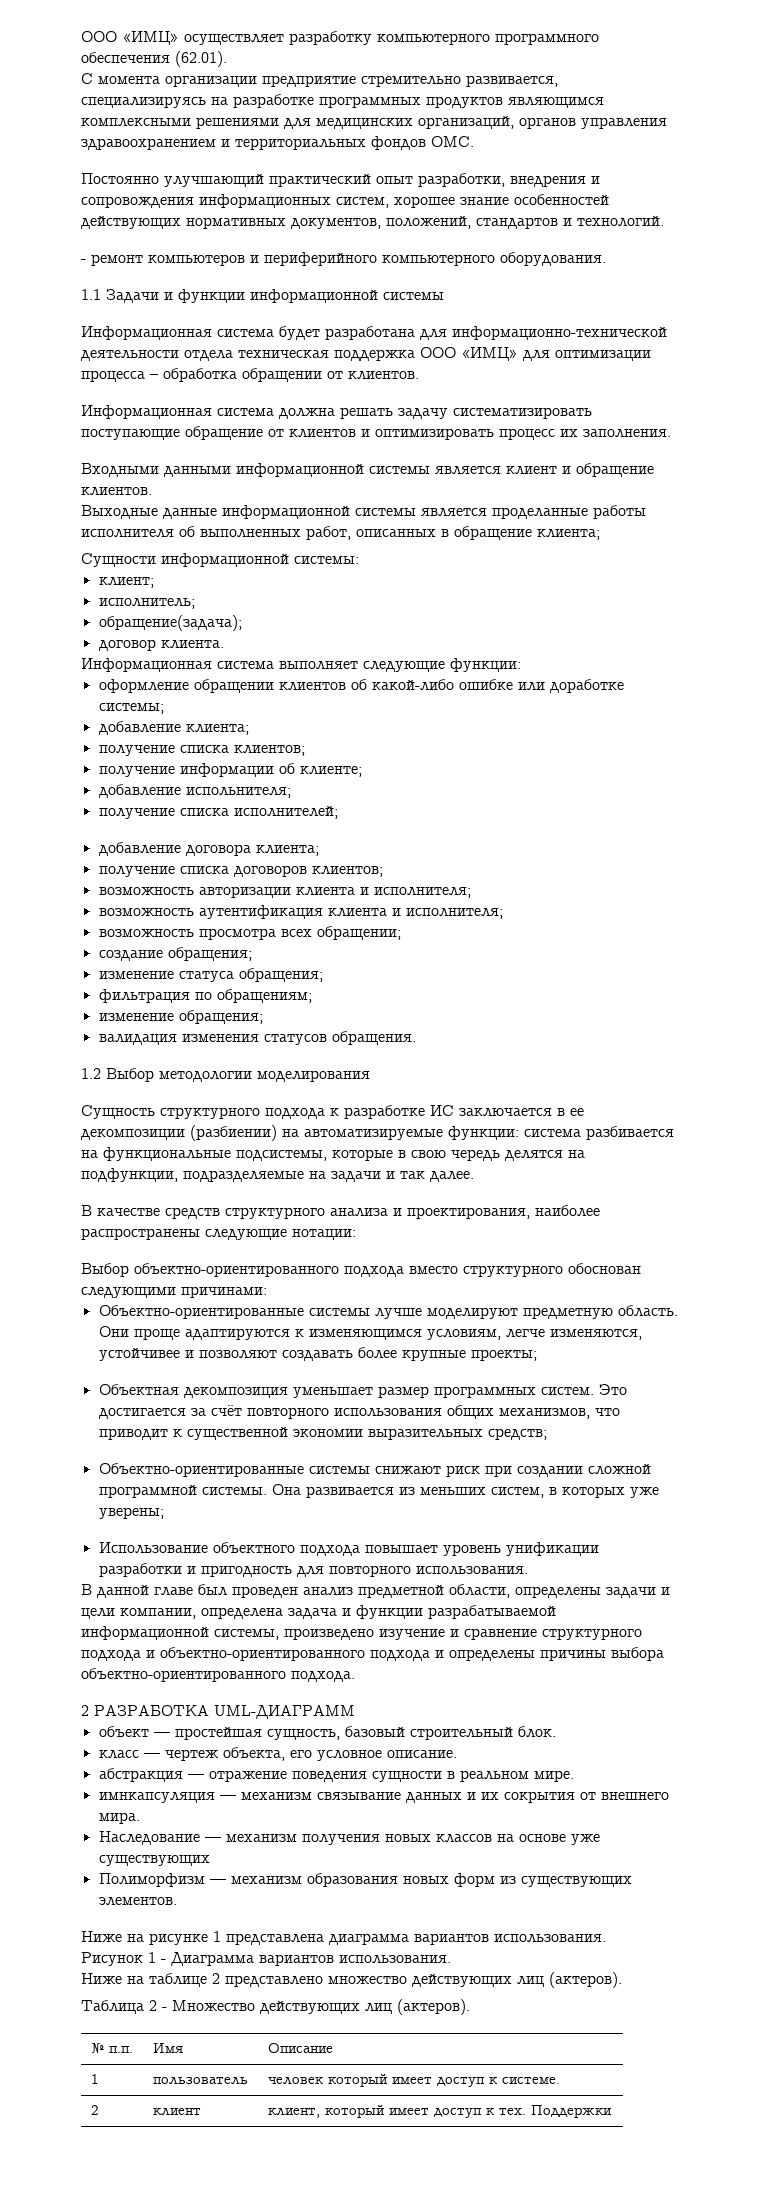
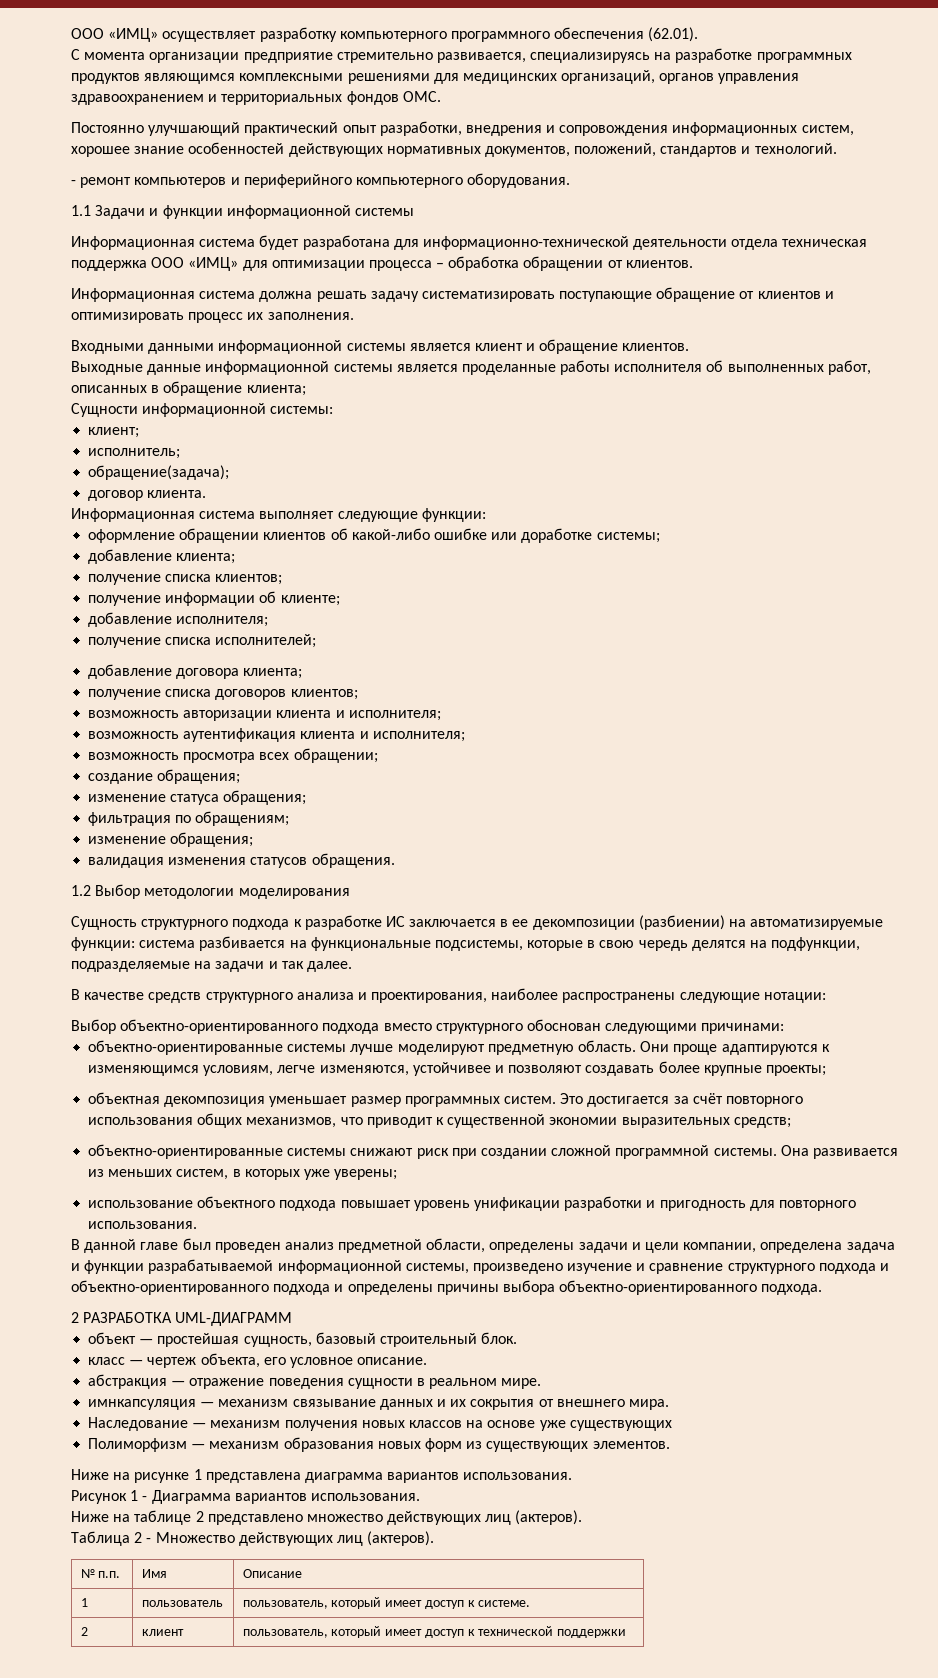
[185,787,291,798] испольнителя; -> [176,616,269,627] исполнителя;
[98,1305,304,1319] Объектно-ориентированные -> [88,1040,284,1055] объектно-ориентированные
[98,1384,179,1395] Объектная -> [88,1092,161,1104] объектная
[98,1463,304,1477] Объектно-ориентированные -> [88,1144,284,1159] объектно-ориентированные
[98,1542,208,1554] Использование -> [88,1200,194,1208] использование
[267,2077,323,2085] человек -> [242,1600,328,1609] пользователь,
[267,2105,612,2118] клиент, который имеет доступ к тех. Поддержки -> [242,1626,627,1638] пользователь, который имеет доступ к технической поддержки

